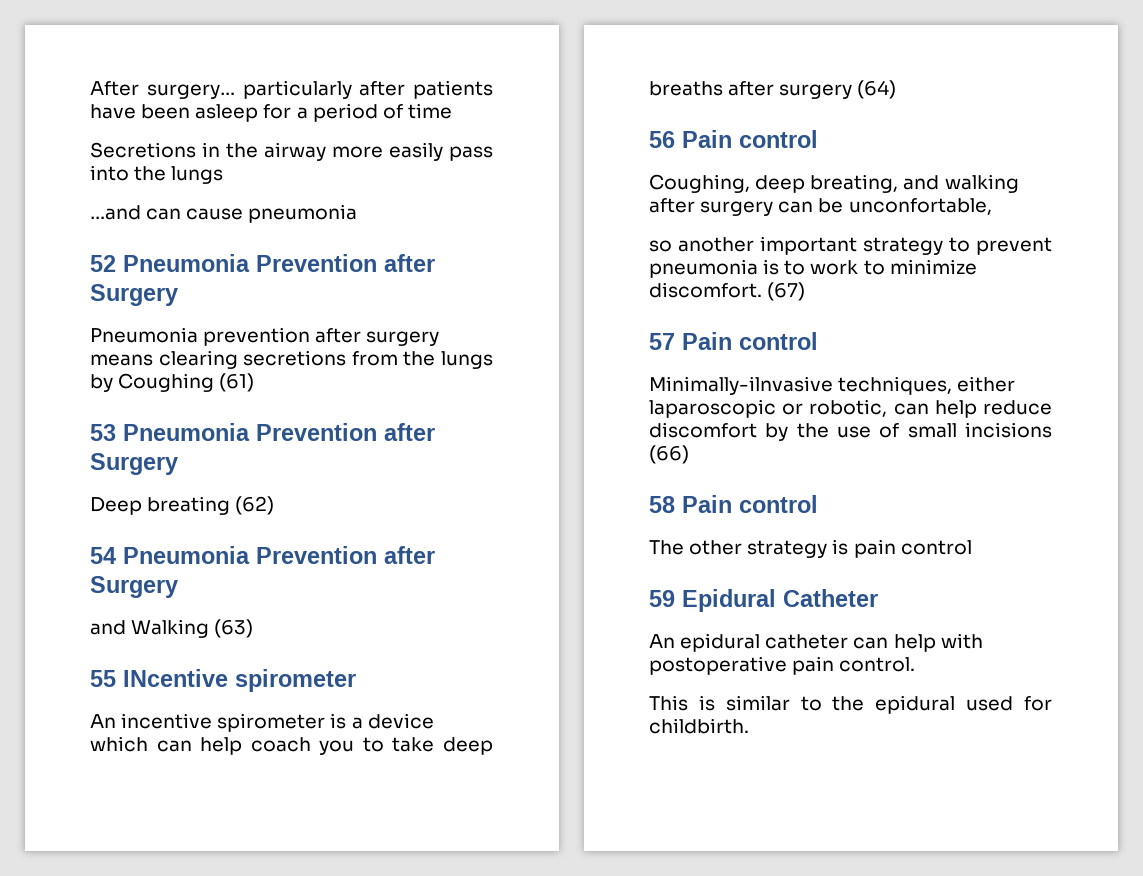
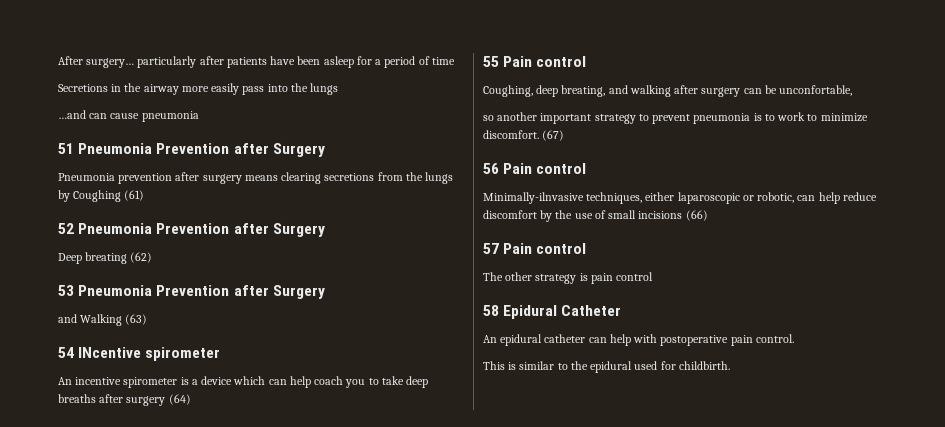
[90,255,116,272] 52 -> [58,143,74,154] 51
[90,424,116,441] 53 -> [58,223,74,234] 52
[90,547,116,564] 54 -> [58,285,74,296] 53
[90,670,116,687] 55 -> [58,347,74,358] 54
[649,131,675,148] 56 -> [483,56,499,67] 55
[649,333,675,350] 57 -> [483,163,499,174] 56
[649,496,675,513] 58 -> [483,243,499,254] 57
[649,590,675,607] 59 -> [483,305,499,316] 58

